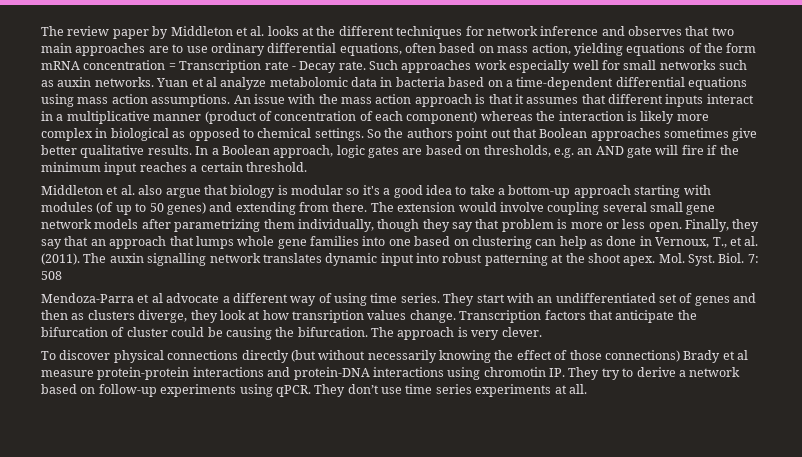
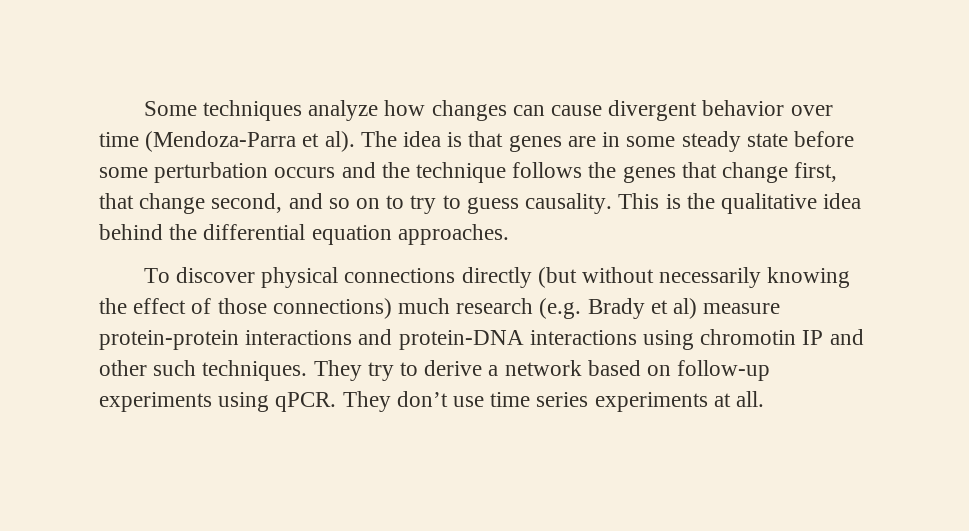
[41,26,734,39] [41,43,757,56] [41,60,747,73] [41,77,747,90] [41,94,754,107] [41,111,709,124] [41,128,758,141] [41,145,739,158] [41,162,307,175] [41,185,711,198] [41,202,716,215] [41,219,760,232] [41,236,759,249] [41,253,759,266] [41,271,62,280] [41,293,757,306] [41,310,697,323] [41,327,542,340] The review paper by Middleton et al. looks at the different techniques for network inference and observes that two main approaches are to use ordinary differential equations, often based on mass action, yielding equations of the form mRNA concentration = Transcription rate - Decay rate. Such approaches work especially well for small networks such as auxin networks. Yuan et al analyze metabolomic data in bacteria based on a time-dependent differential equations using mass action assumptions. An issue with the mass action approach is that it assumes that different inputs interact in a multiplicative manner (product of concentration of each component) whereas the interaction is likely more complex in biological as opposed to chemical settings. So the authors point out that Boolean approaches sometimes give better qualitative results. In a Boolean approach, logic gates are based on thresholds, e.g. an AND gate will fire if the minimum input reaches a certain threshold. // Middleton et al. also argue that biology is modular so it's a good idea to take a bottom-up approach starting with modules (of up to 50 genes) and extending from there. The extension would involve coupling several small gene network models after parametrizing them individually, though they say that problem is more or less open. Finally, they say that an approach that lumps whole gene families into one based on clustering can help as done in Vernoux, T., et al. (2011). The auxin signalling network translates dynamic input into robust patterning at the shoot apex. Mol. Syst. Biol. 7: 508 // Mendoza-Parra et al advocate a different way of using time series. They start with an undifferentiated set of genes and then as clusters diverge, they look at how transription values change. Transcription factors that anticipate the bifurcation of cluster could be causing the bifurcation. The approach is very clever. -> [143,100,833,121] [99,131,854,152] [99,162,838,183] [99,193,862,214] [99,224,509,245] Some techniques analyze how changes can cause divergent behavior over time (Mendoza-Parra et al). The idea is that genes are in some steady state before some perturbation occurs and the technique follows the genes that change first, that change second, and so on to try to guess causality. This is the qualitative idea behind the differential equation approaches.
(680, 356) none -> [398,298,582,319] much research (e.g.
[737,350,748,360] al -> [673,298,698,319] al)
[549,368,565,377] IP. -> [802,329,864,345] [99,360,308,381] IP and other such techniques.

